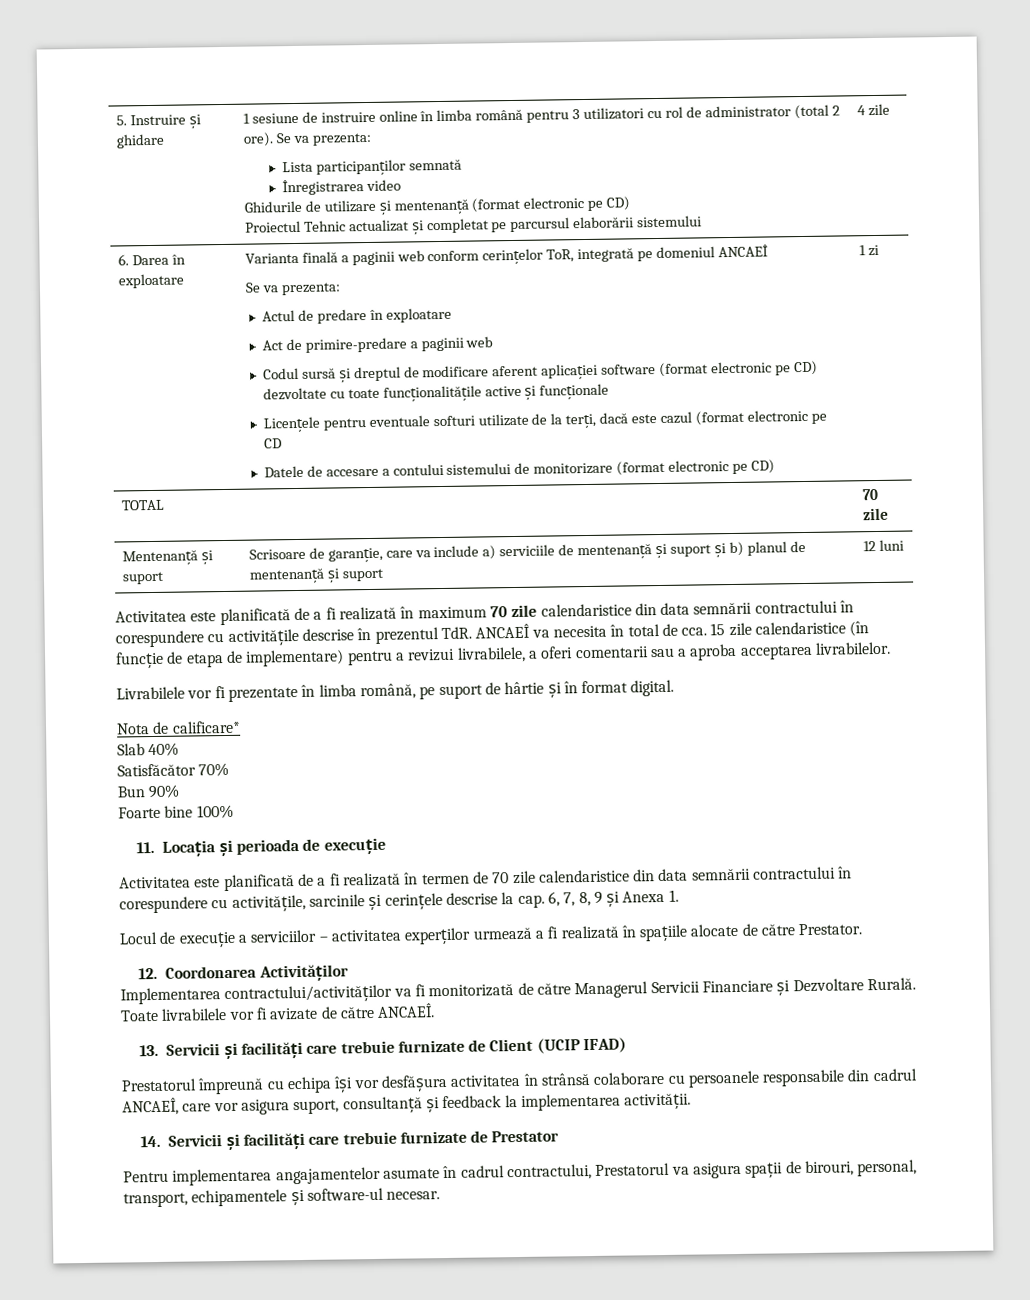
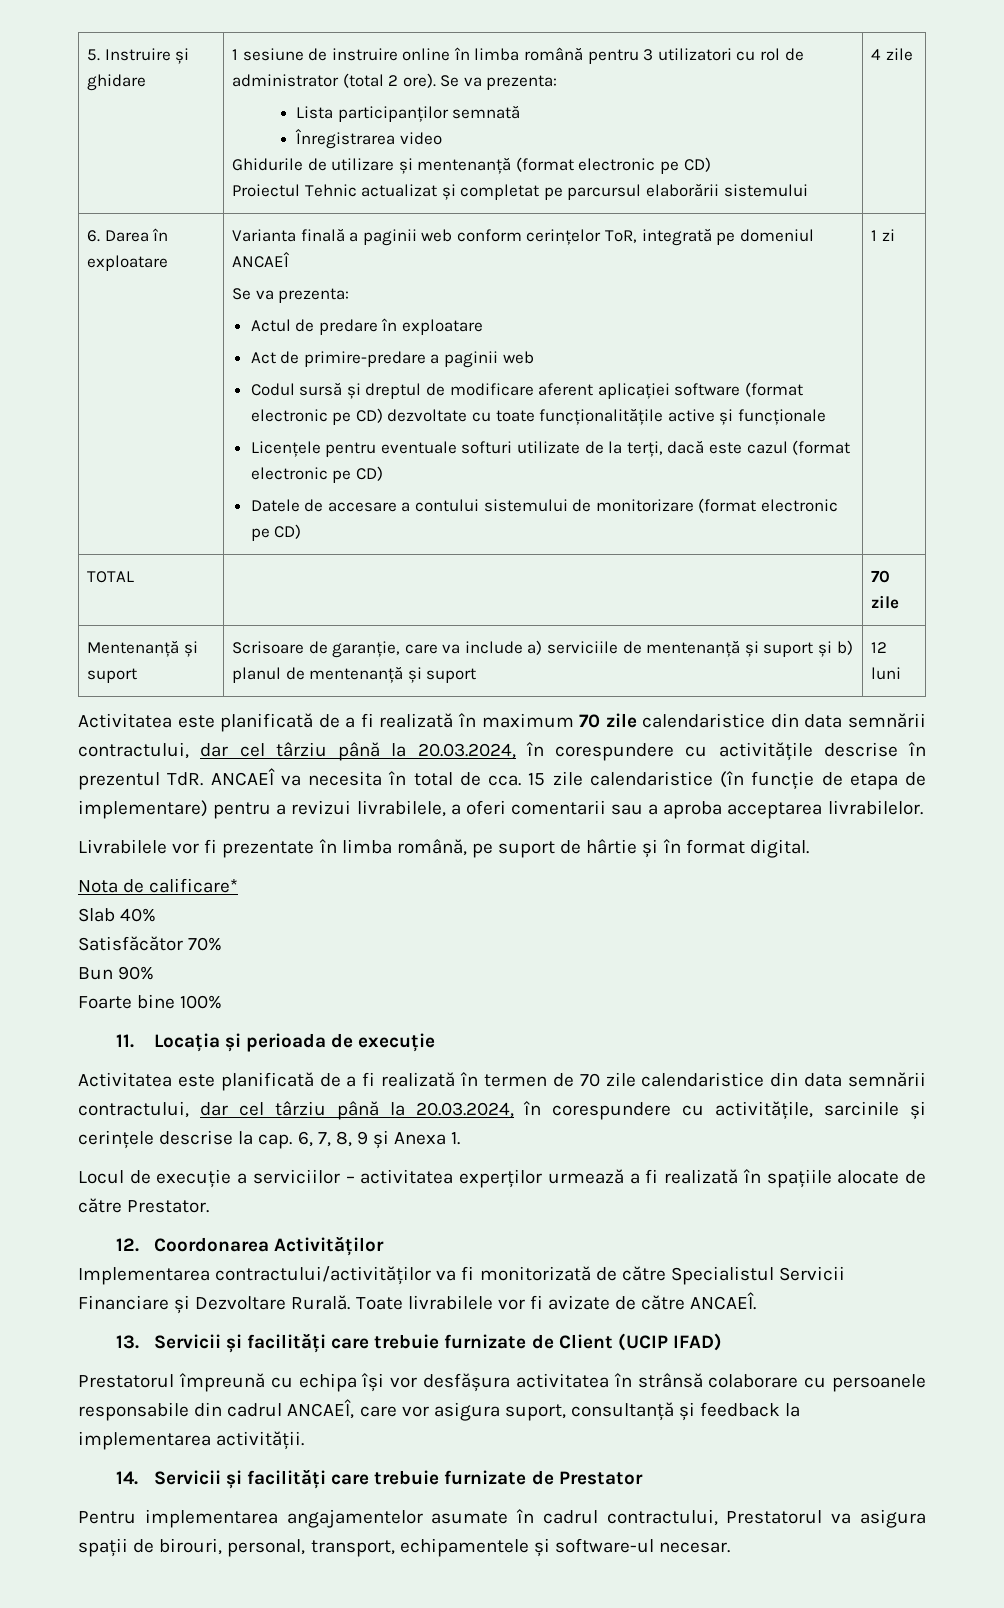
[263,438,282,449] CD -> [355,466,383,481] CD)
[754,600,838,614] contractului -> [78,742,516,761] contractului, dar cel târziu până la 20.03.2024,
[753,866,837,880] contractului -> [78,1101,514,1120] contractului, dar cel târziu până la 20.03.2024,
[574,981,649,999] Managerul -> [670,1266,774,1285] Specialistul

